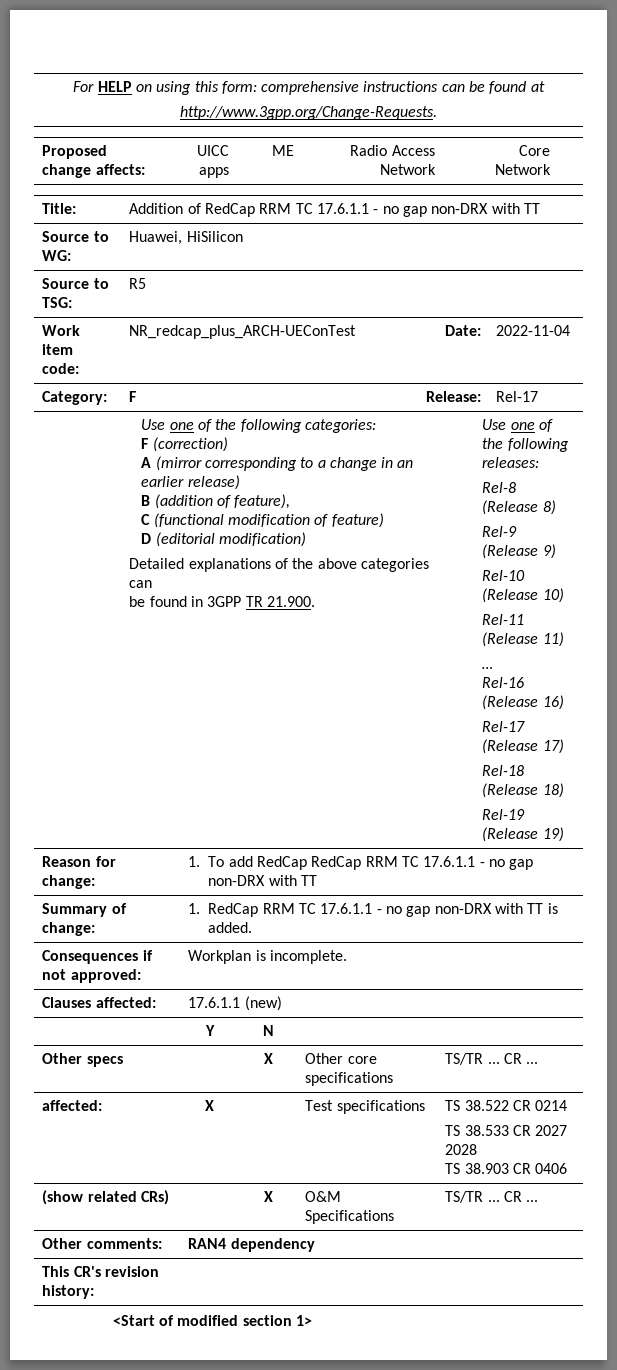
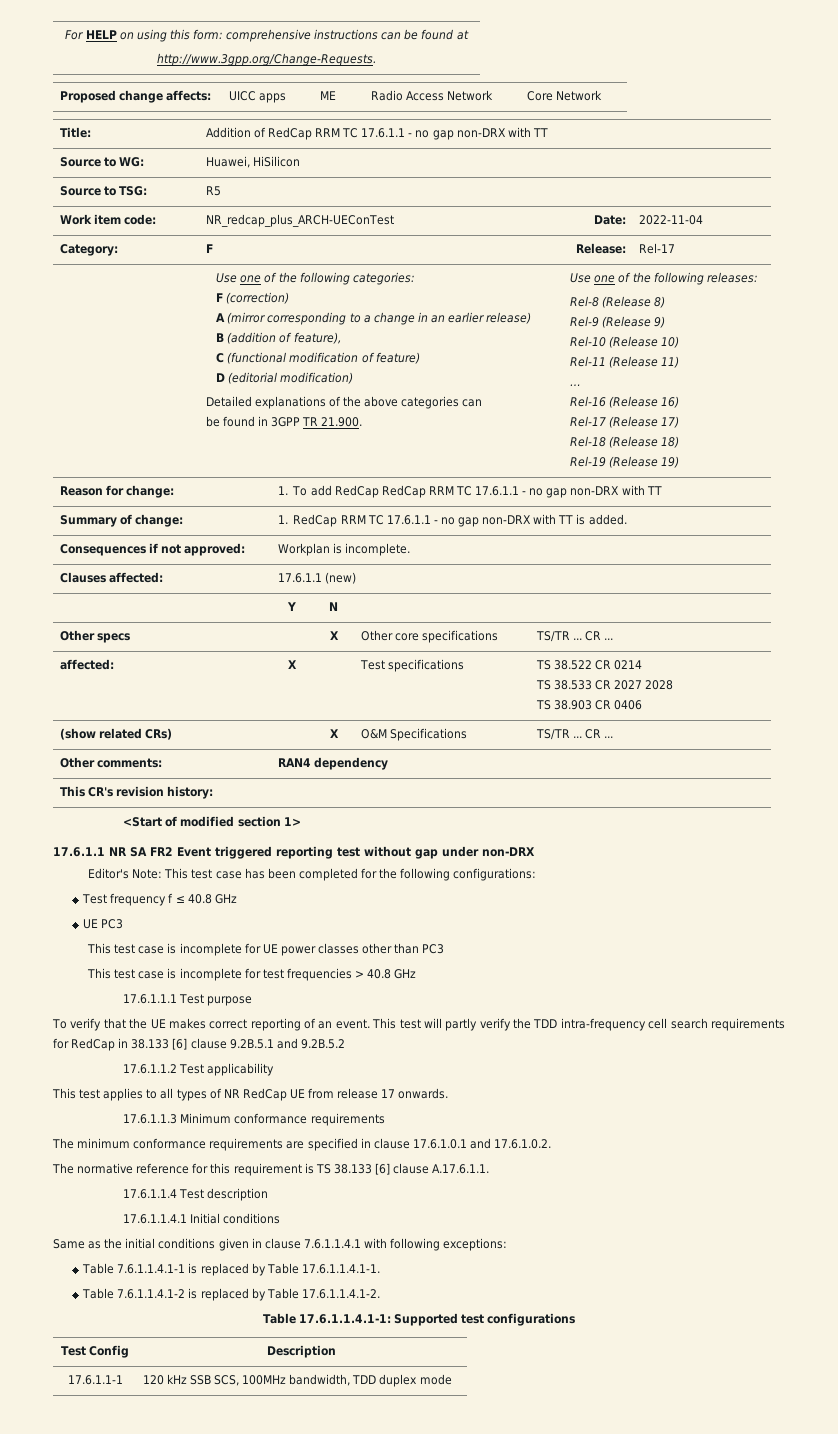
(312, 1320) none -> [53,846,535,859] [88,868,537,881] [82,893,237,906] [83,919,124,929] [87,943,445,956] [87,968,417,981] [123,994,253,1006] [52,1018,786,1031] [53,1038,345,1051] [123,1063,275,1076] [52,1088,449,1101] [123,1113,385,1126] [52,1138,552,1151] [52,1163,490,1176] [123,1188,269,1201] [123,1213,281,1224] [53,1238,508,1251] [82,1263,380,1276] [82,1288,380,1301] [262,1313,576,1326] [60,1345,130,1358] [267,1345,336,1358] [67,1375,123,1385] [142,1374,452,1387] // 17.6.1.1 NR SA FR2 Event triggered reporting test without gap under non-DRX // Editor's Note: This test case has been completed for the following configurations: // Test frequency f ≤ 40.8 GHz // UE PC3 // This test case is incomplete for UE power classes other than PC3 // This test case is incomplete for test frequencies > 40.8 GHz // 17.6.1.1.1 Test purpose // To verify that the UE makes correct reporting of an event. This test will partly verify the TDD intra-frequency cell search requirements for RedCap in 38.133 [6] clause 9.2B.5.1 and 9.2B.5.2 // 17.6.1.1.2 Test applicability // This test applies to all types of NR RedCap UE from release 17 onwards. // 17.6.1.1.3 Minimum conformance requirements // The minimum conformance requirements are specified in clause 17.6.1.0.1 and 17.6.1.0.2. // The normative reference for this requirement is TS 38.133 [6] clause A.17.6.1.1. // 17.6.1.1.4 Test description // 17.6.1.1.4.1 Initial conditions // Same as the initial conditions given in clause 7.6.1.1.4.1 with following exceptions: // Table 7.6.1.1.4.1-1 is replaced by Table 17.6.1.1.4.1-1. // Table 7.6.1.1.4.1-2 is replaced by Table 17.6.1.1.4.1-2. // Table 17.6.1.1.4.1-1: Supported test configurations // Test Config | Description // 17.6.1.1-1 | 120 kHz SSB SCS, 100MHz bandwidth, TDD duplex mode

